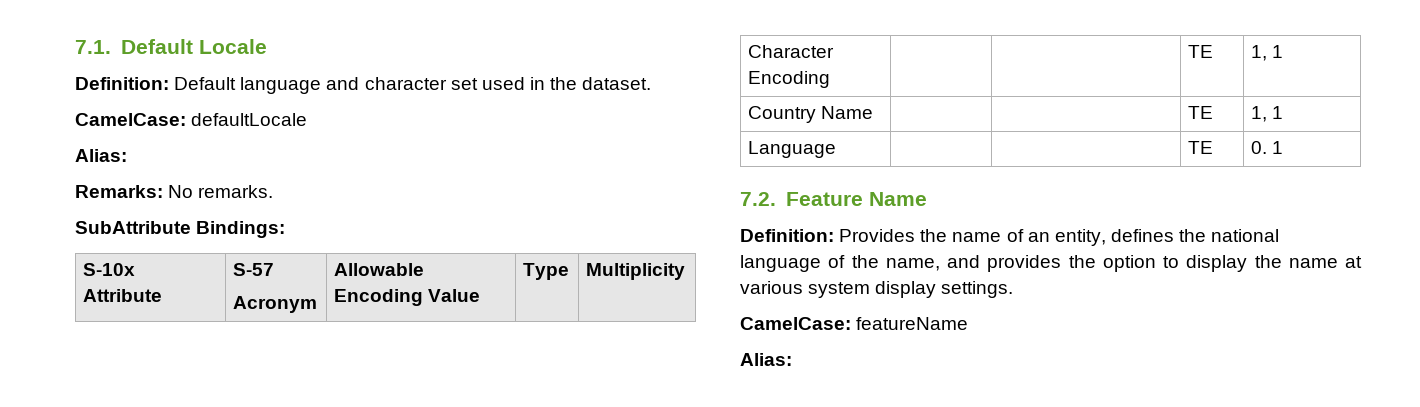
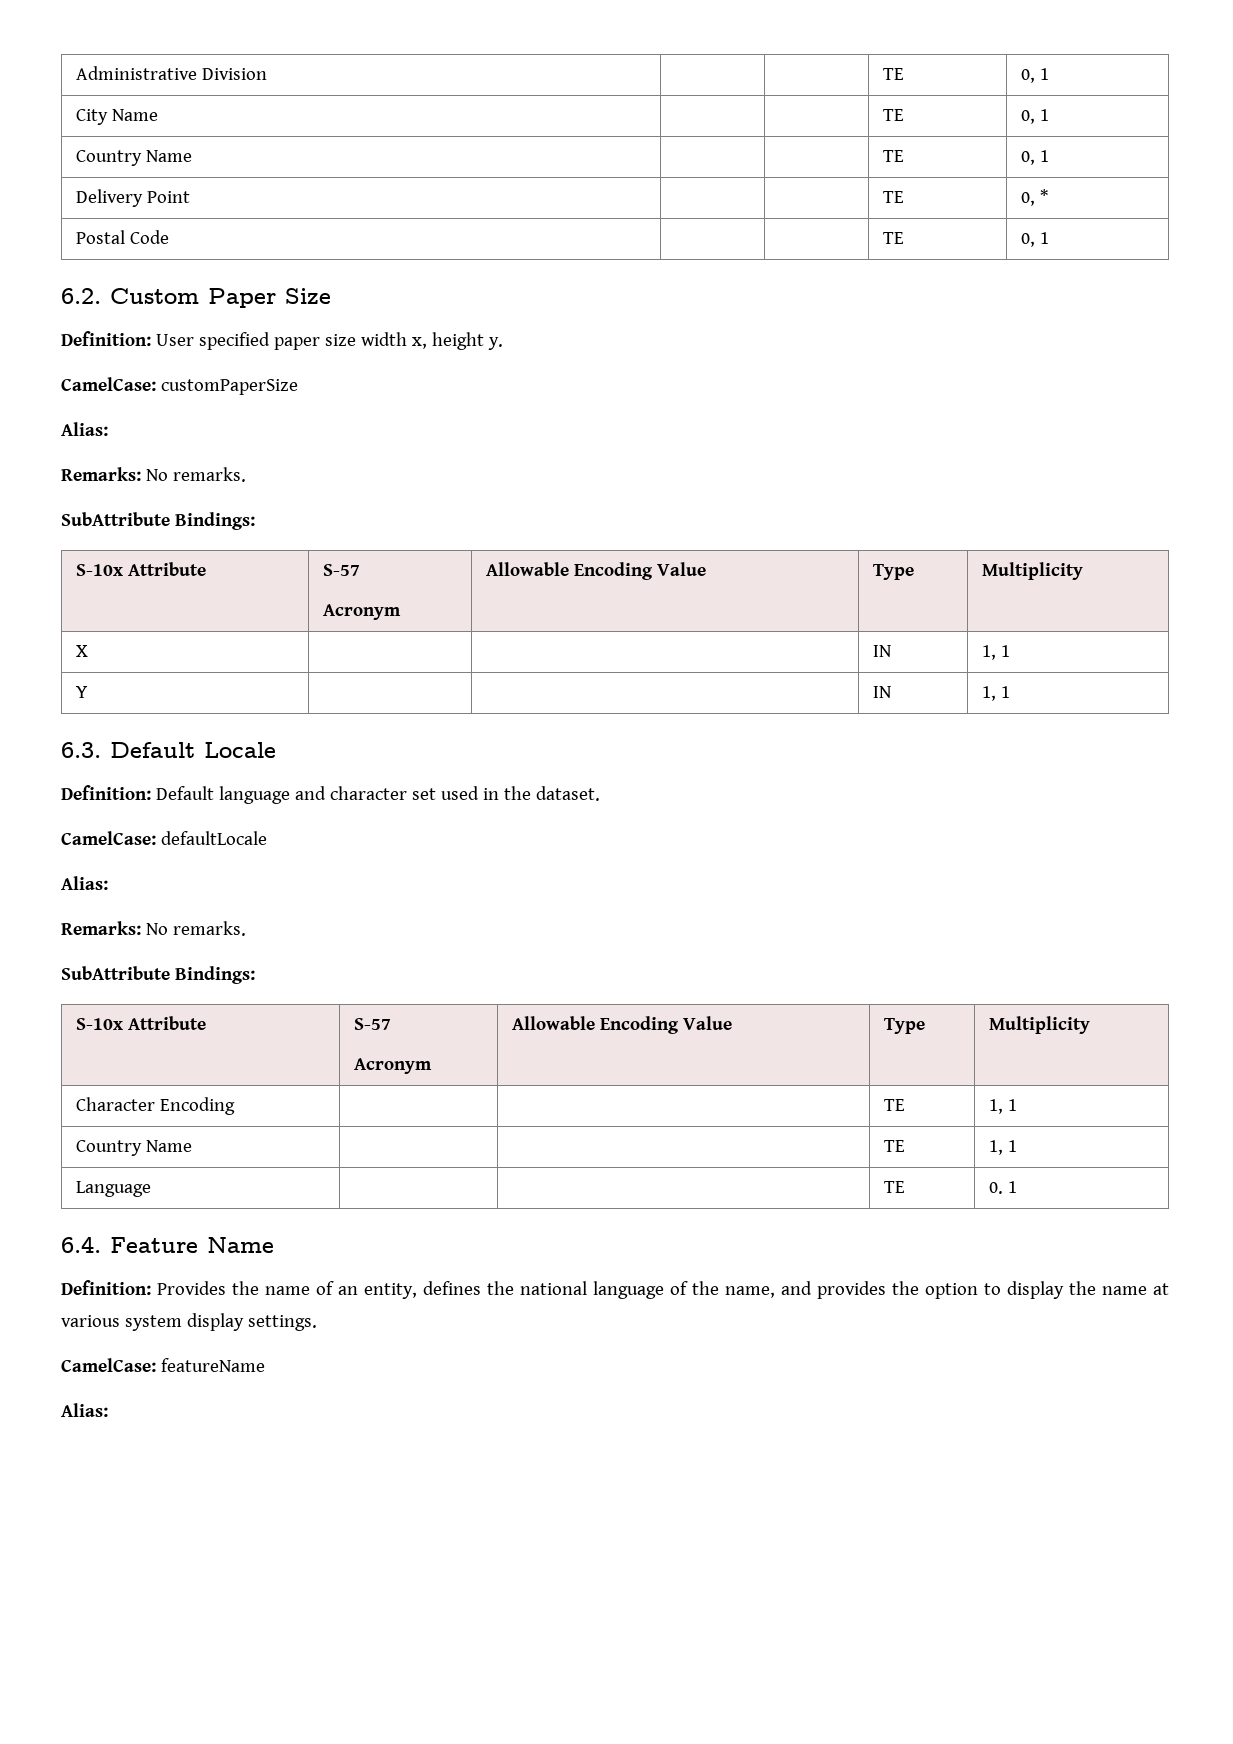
[75,40,111,54] 7.1. -> [75,66,267,80] [882,68,904,80] [1020,68,1049,83] [75,109,158,125] [882,109,904,121] [1020,109,1049,124] [75,150,192,166] [882,150,904,162] [1020,150,1049,165] [75,189,190,207] [882,191,904,203] [1020,189,1048,206] [75,230,169,244] [882,232,904,244] [1020,232,1049,247] [61,288,332,308] [61,331,503,350] [61,377,298,395] [61,422,108,436] [61,467,246,482] [61,512,255,530] [75,562,206,576] [322,564,360,576] [322,604,401,620] [485,562,706,580] [872,564,914,580] [981,562,1083,580] [75,645,88,657] [872,645,891,657] [981,645,1010,660] [75,686,88,698] [872,686,891,698] [981,686,1010,701] [61,742,101,758] Administrative Division | | | TE | 0, 1 // City Name | | | TE | 0, 1 // Country Name | | | TE | 0, 1 // Delivery Point | | | TE | 0, * // Postal Code | | | TE | 0, 1 // 6.2. Custom Paper Size // Definition: User specified paper size width x, height y. // CamelCase: customPaperSize // Alias: // Remarks: No remarks. // SubAttribute Bindings: // S-10x Attribute | S-57 // Acronym | Allowable Encoding Value | Type | Multiplicity // X | | | IN | 1, 1 // Y | | | IN | 1, 1 // 6.3.
[740,192,776,206] 7.2. -> [61,1236,101,1253] 6.4.

